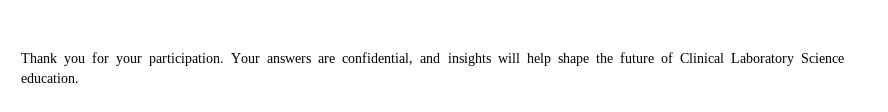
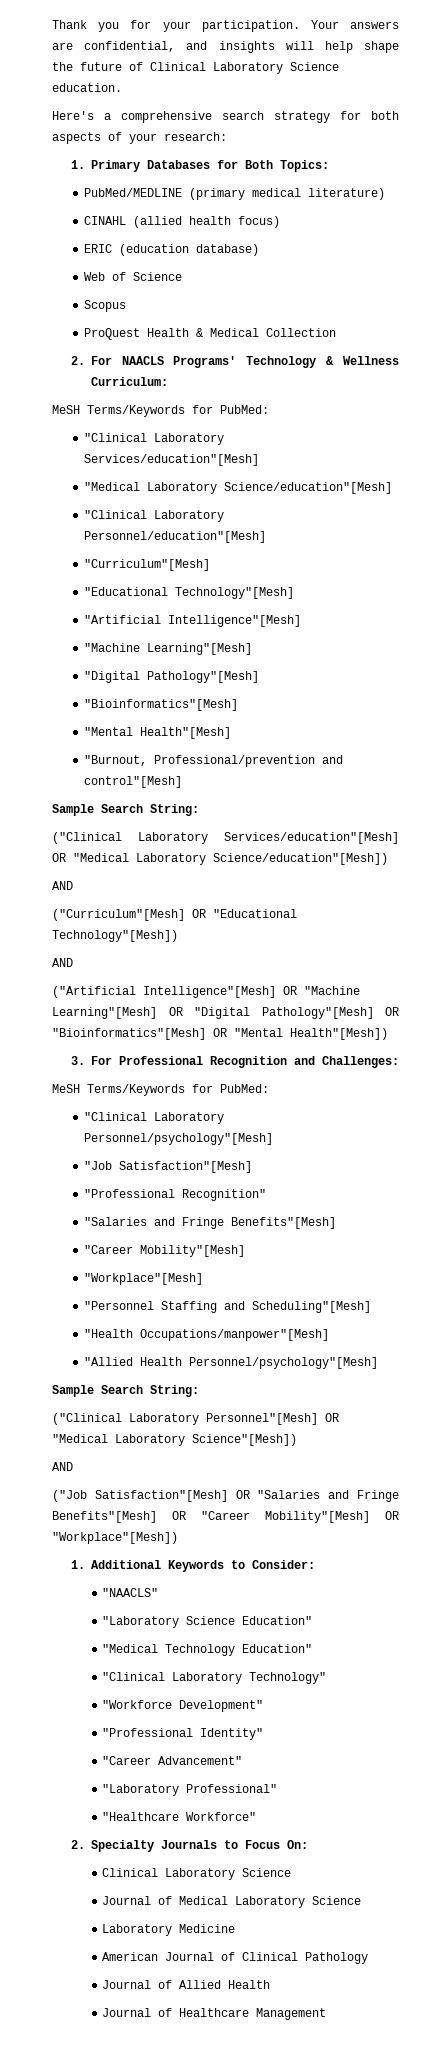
(79, 78) none -> [52,111,399,123] [52,132,227,144] [70,160,329,172] [83,188,385,200] [83,216,280,228] [83,244,259,256] [83,272,182,281] [83,300,126,312] [83,328,336,340] [70,356,399,368] [90,377,168,386] [52,405,269,417] [83,433,224,445] [83,454,259,466] [83,482,392,494] [83,510,224,522] [83,531,266,543] [83,559,210,571] [83,587,294,599] [83,615,301,627] [83,643,252,655] [83,671,259,683] [83,699,238,711] [83,727,231,739] [83,755,343,767] [83,776,182,788] [52,804,199,816] [52,832,399,844] [52,853,388,865] [52,881,73,890] [52,909,297,921] [52,930,178,942] [52,958,73,967] [52,986,360,998] [52,1007,399,1019] [52,1028,388,1040] [70,1056,399,1068] [52,1084,269,1096] [83,1112,224,1124] [83,1133,273,1145] [83,1161,252,1173] [83,1189,266,1201] [83,1217,336,1229] [83,1245,245,1257] [83,1273,203,1285] [83,1301,371,1313] [83,1329,329,1341] [83,1357,378,1369] [52,1385,199,1397] [52,1413,339,1425] [52,1434,297,1446] [52,1462,73,1471] [52,1490,400,1502] [52,1511,399,1523] [52,1532,178,1544] [70,1560,315,1572] [102,1588,159,1597] [102,1616,313,1628] [102,1644,313,1656] [102,1672,327,1684] [102,1700,264,1712] [102,1728,264,1740] [102,1756,243,1765] [102,1784,278,1796] [102,1812,257,1821] [70,1840,308,1852] [102,1868,292,1880] [102,1896,362,1908] [102,1924,236,1936] [102,1952,369,1964] [102,1980,271,1989] [102,2008,327,2020] // Here's a comprehensive search strategy for both aspects of your research: // 1. Primary Databases for Both Topics: // PubMed/MEDLINE (primary medical literature) // CINAHL (allied health focus) // ERIC (education database) // Web of Science // Scopus // ProQuest Health & Medical Collection // 2. For NAACLS Programs' Technology & Wellness Curriculum: // MeSH Terms/Keywords for PubMed: // "Clinical Laboratory Services/education"[Mesh] // "Medical Laboratory Science/education"[Mesh] // "Clinical Laboratory Personnel/education"[Mesh] // "Curriculum"[Mesh] // "Educational Technology"[Mesh] // "Artificial Intelligence"[Mesh] // "Machine Learning"[Mesh] // "Digital Pathology"[Mesh] // "Bioinformatics"[Mesh] // "Mental Health"[Mesh] // "Burnout, Professional/prevention and control"[Mesh] // Sample Search String: // ("Clinical Laboratory Services/education"[Mesh] OR "Medical Laboratory Science/education"[Mesh]) // AND // ("Curriculum"[Mesh] OR "Educational Technology"[Mesh]) // AND // ("Artificial Intelligence"[Mesh] OR "Machine Learning"[Mesh] OR "Digital Pathology"[Mesh] OR "Bioinformatics"[Mesh] OR "Mental Health"[Mesh]) // 3. For Professional Recognition and Challenges: // MeSH Terms/Keywords for PubMed: // "Clinical Laboratory Personnel/psychology"[Mesh] // "Job Satisfaction"[Mesh] // "Professional Recognition" // "Salaries and Fringe Benefits"[Mesh] // "Career Mobility"[Mesh] // "Workplace"[Mesh] // "Personnel Staffing and Scheduling"[Mesh] // "Health Occupations/manpower"[Mesh] // "Allied Health Personnel/psychology"[Mesh] // Sample Search String: // ("Clinical Laboratory Personnel"[Mesh] OR "Medical Laboratory Science"[Mesh]) // AND // ("Job Satisfaction"[Mesh] OR "Salaries and Fringe Benefits"[Mesh] OR "Career Mobility"[Mesh] OR "Workplace"[Mesh]) // 1. Additional Keywords to Consider: // "NAACLS" // "Laboratory Science Education" // "Medical Technology Education" // "Clinical Laboratory Technology" // "Workforce Development" // "Professional Identity" // "Career Advancement" // "Laboratory Professional" // "Healthcare Workforce" // 2. Specialty Journals to Focus On: // Clinical Laboratory Science // Journal of Medical Laboratory Science // Laboratory Medicine // American Journal of Clinical Pathology // Journal of Allied Health // Journal of Healthcare Management

